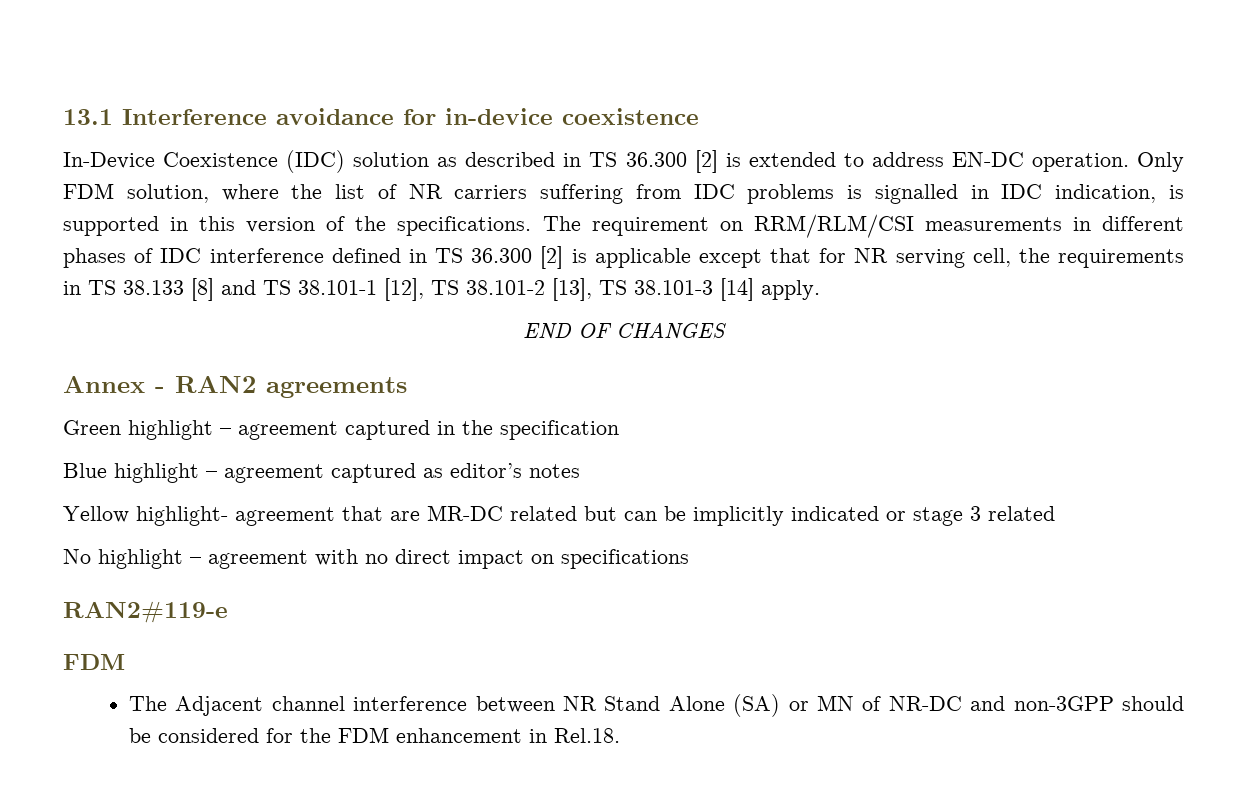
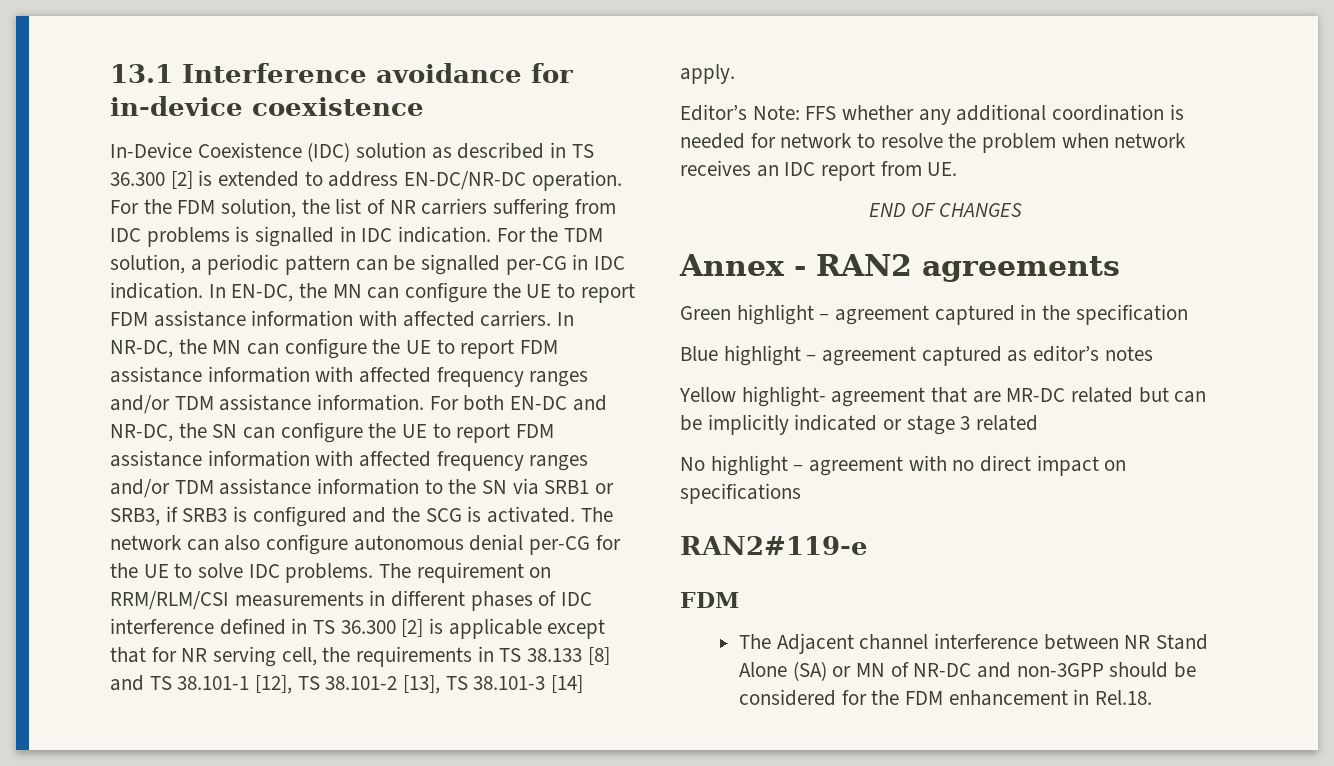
[951,152,1184,172] EN-DC operation. Only -> [404,170,622,191] [110,199,172,214] EN-DC/NR-DC operation. For the
[221,184,279,201] where -> (297, 208) none
[1055,184,1184,203] [63,216,532,236] indication, is supported in this version of the specifications. -> [398,226,604,243] [110,254,626,275] [110,282,635,303] [110,310,575,327] [110,338,559,359] [110,366,589,387] [110,394,607,414] [110,422,555,443] [110,450,589,471] [110,478,615,498] [110,506,613,527] [110,534,621,555] [110,563,374,583] indication. For the TDM solution, a periodic pattern can be signalled per-CG in IDC indication. In EN-DC, the MN can configure the UE to report FDM assistance information with affected carriers. In NR-DC, the MN can configure the UE to report FDM assistance information with affected frequency ranges and/or TDM assistance information. For both EN-DC and NR-DC, the SN can configure the UE to report FDM assistance information with affected frequency ranges and/or TDM assistance information to the SN via SRB1 or SRB3, if SRB3 is configured and the SCG is activated. The network can also configure autonomous denial per-CG for the UE to solve IDC problems.
(820, 290) none -> [680,104,1184,125] [680,133,1187,153] [680,160,958,181] // Editor’s Note: FFS whether any additional coordination is needed for network to resolve the problem when network receives an IDC report from UE.

